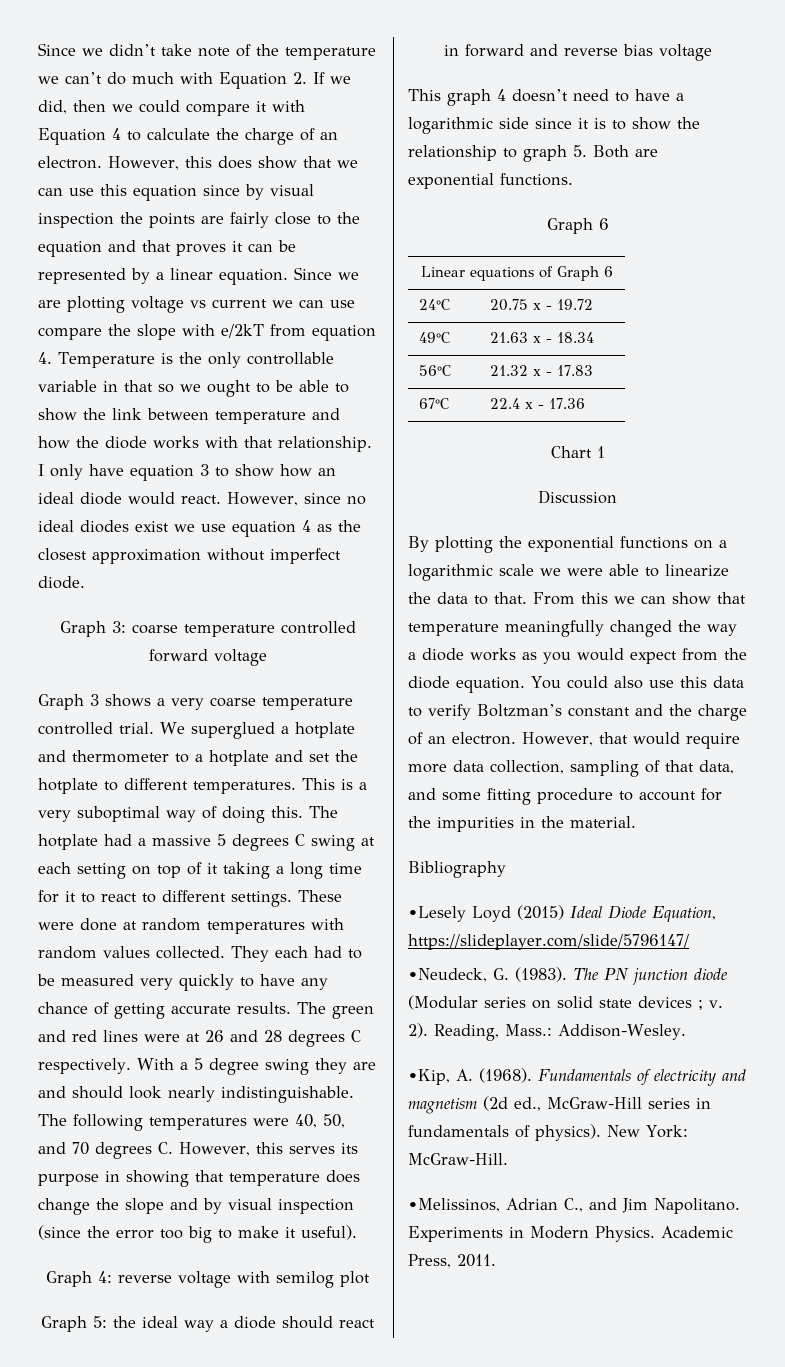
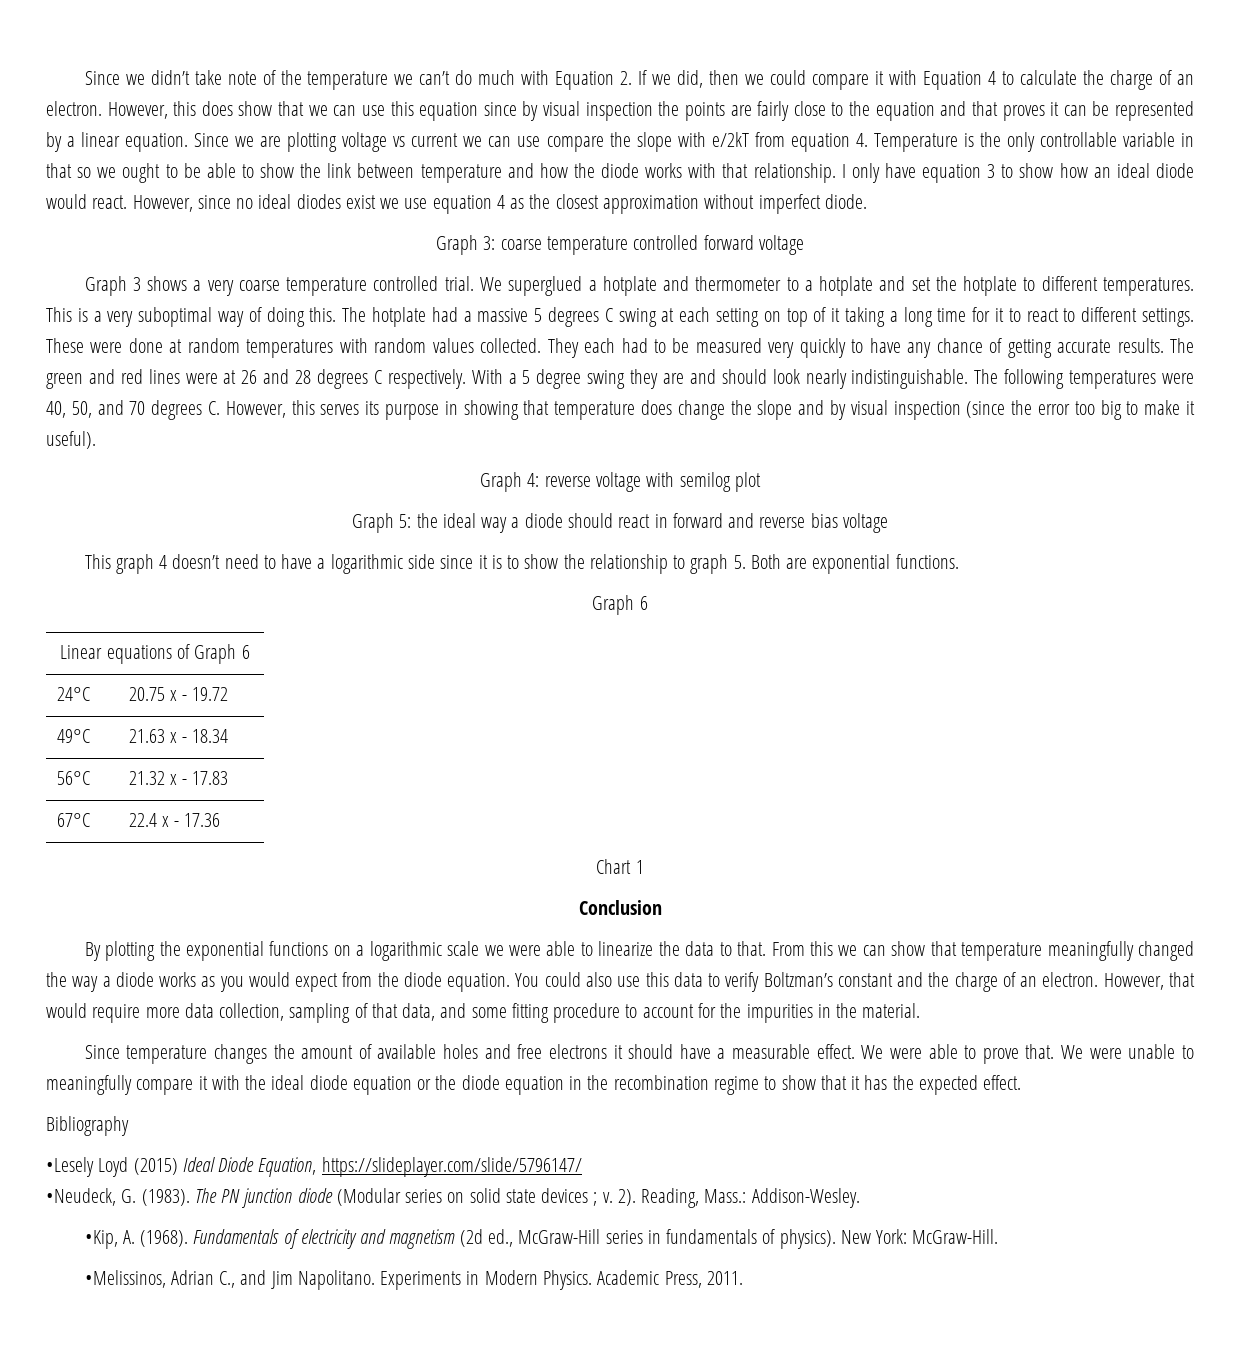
[538,490,617,504] Discussion -> [578,900,662,915] Conclusion
(636, 822) none -> [84,1044,1194,1064] [46,1075,1022,1095] // Since temperature changes the amount of available holes and free electrons it should have a measurable effect. We were able to prove that. We were unable to meaningfully compare it with the ideal diode equation or the diode equation in the recombination regime to show that it has the expected effect.

